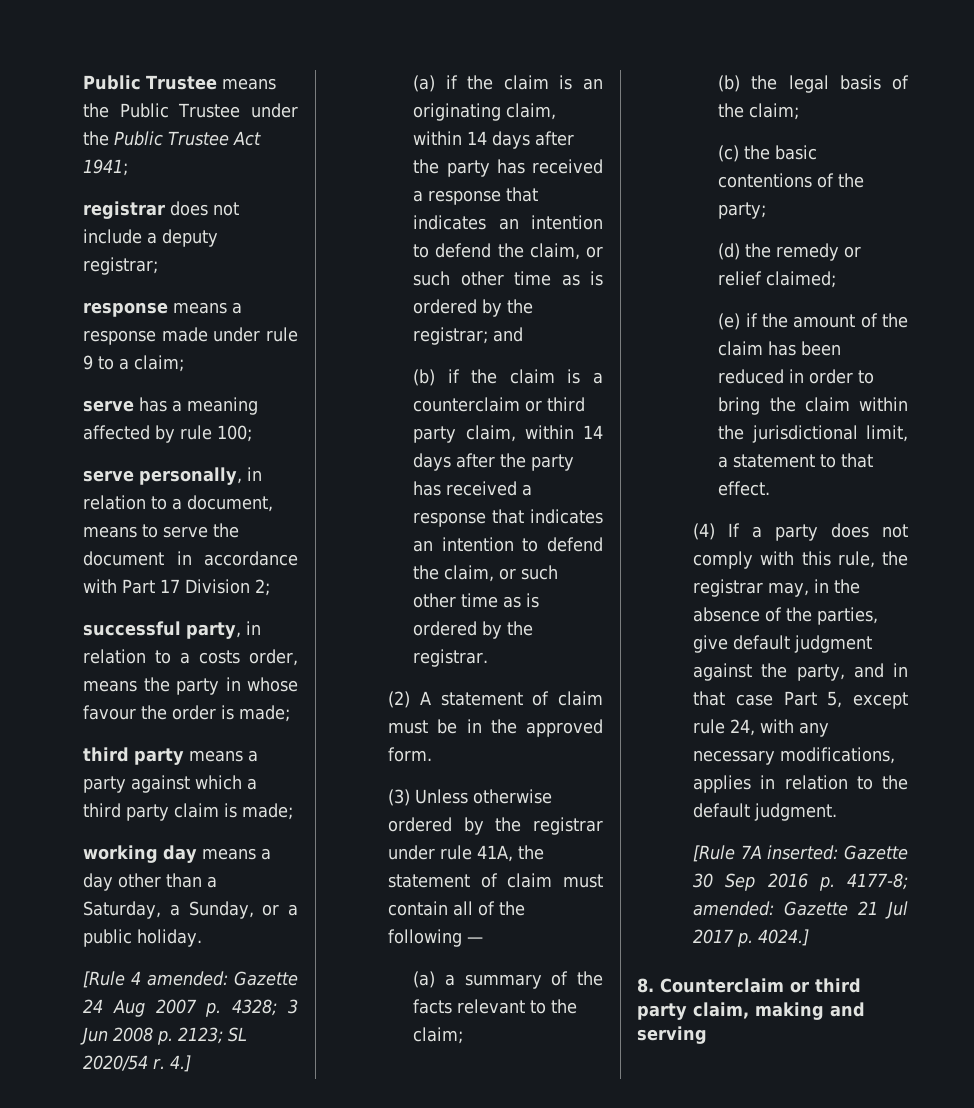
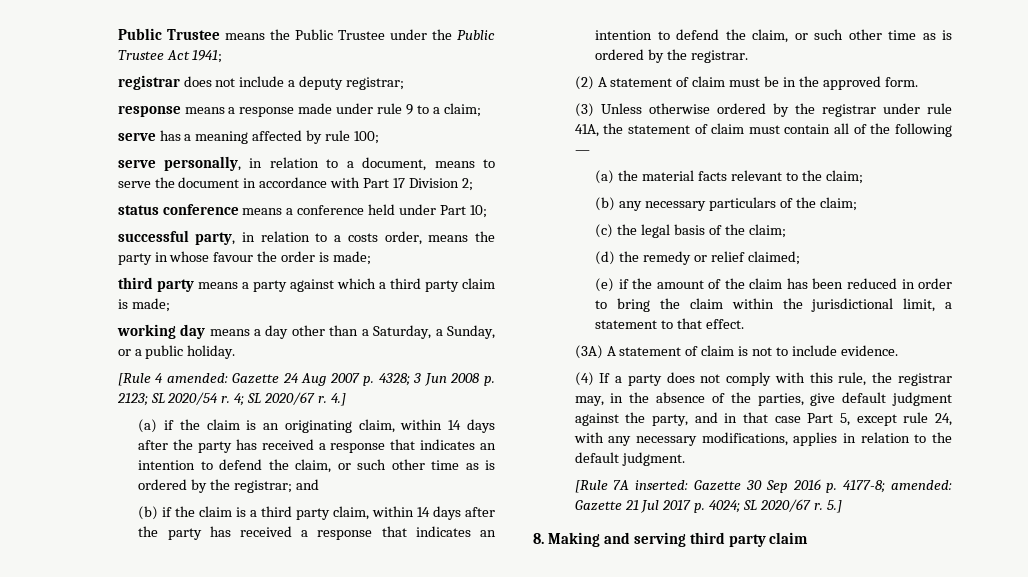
(271, 587) none -> [117,204,487,218] // status conference means a conference held under Part 10;
(166, 1063) none -> [234,392,328,406] 4; SL 2020/67 r.
[413,397,543,412] counterclaim or -> (258, 513) none
[444,971,603,989] a summary of the -> [618,170,695,181] the material
(741, 83) none -> [619,197,857,211] [595,224,614,238] any necessary particulars of the claim; // (c)
[718,145,818,162] [718,173,865,188] [718,202,767,219] // (c) the basic contentions of the party; -> (786, 231) none
(771, 488) none -> [574,345,898,359] // (3A) A statement of claim is not to include evidence.
[758,929,810,946] [637,978,861,993] [637,1002,865,1020] [637,1026,707,1044] 4024.] // 8. Counterclaim or third party claim, making and serving -> [709,499,842,513] [533,532,809,547] 4024; SL 2020/67 r. 5.] // 8. Making and serving third party claim

